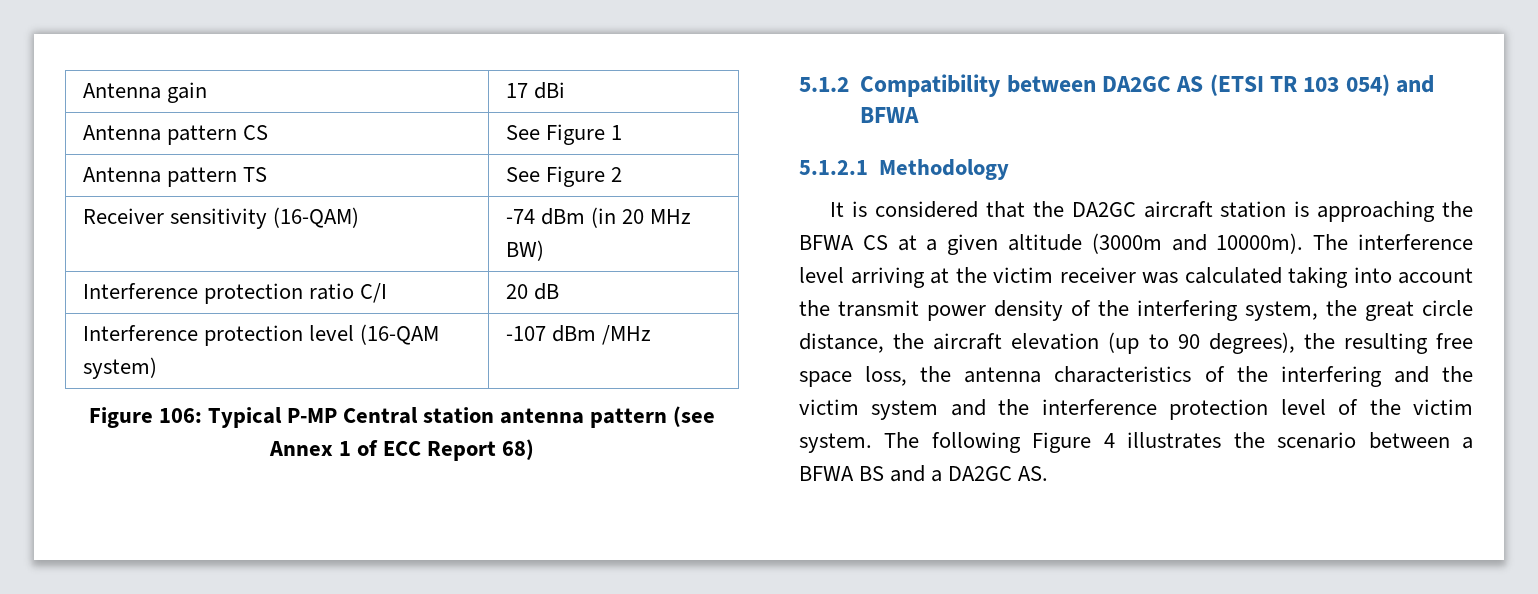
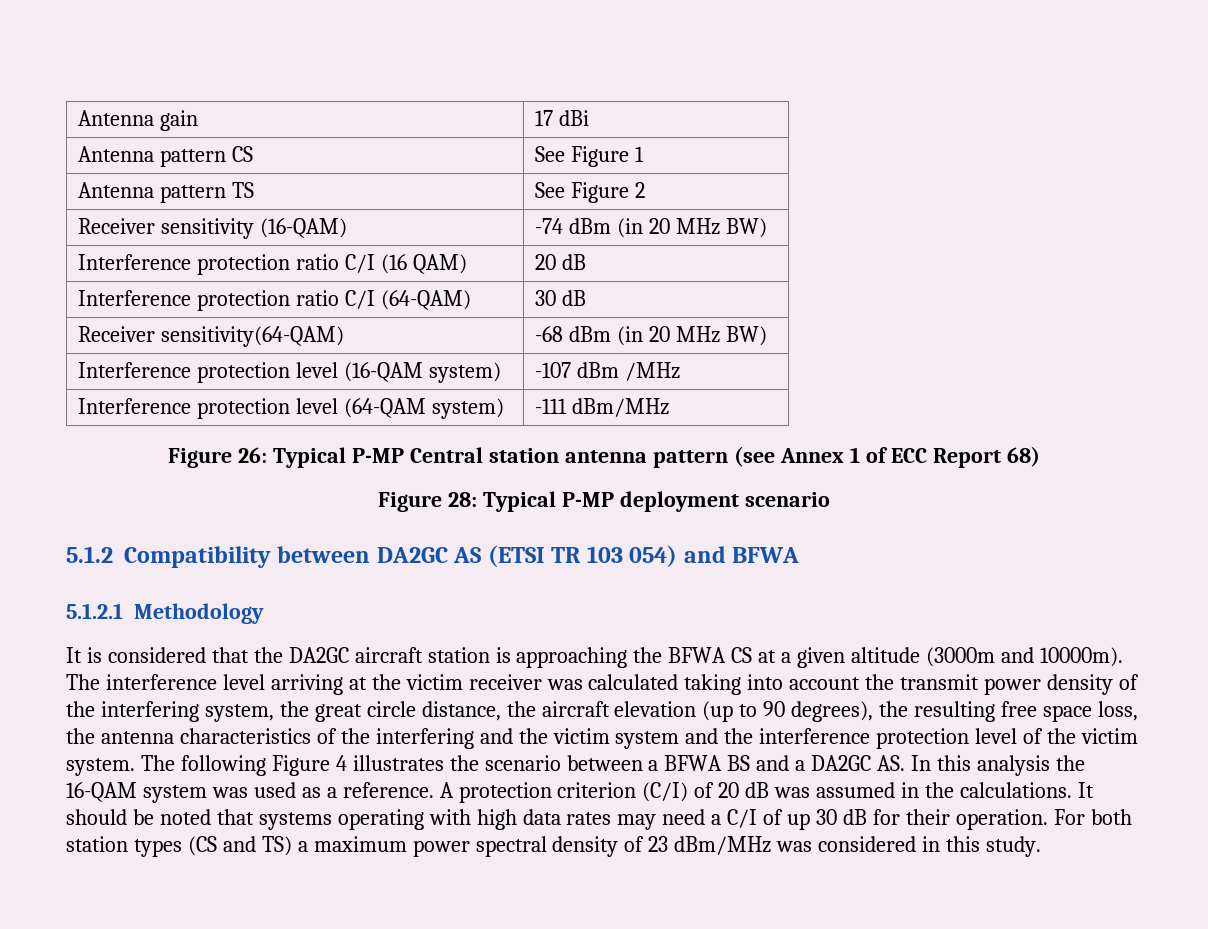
[505,283,559,300] | 20 dB -> [380,254,467,274] [534,254,586,270] [77,290,471,311] [534,290,586,306] [77,326,344,347] [534,326,767,346] (16 QAM) | 20 dB // Interference protection ratio C/I (64-QAM) | 30 dB // Receiver sensitivity(64-QAM) | -68 dBm (in 20 MHz BW)
[88,407,202,428] // Figure 106: -> [77,398,504,419] [534,398,669,417] [168,447,268,468] // Interference protection level (64-QAM system) | -111 dBm/MHz // Figure 26:
(535, 449) none -> [378,491,830,512] // Figure 28: Typical P-MP deployment scenario
(1049, 473) none -> [911,755,1085,776] [66,782,1094,803] [66,809,1132,830] [66,836,1041,857] In this analysis the 16-QAM system was used as a reference. A protection criterion (C/I) of 20 dB was assumed in the calculations. It should be noted that systems operating with high data rates may need a C/I of up 30 dB for their operation. For both station types (CS and TS) a maximum power spectral density of 23 dBm/MHz was considered in this study.

